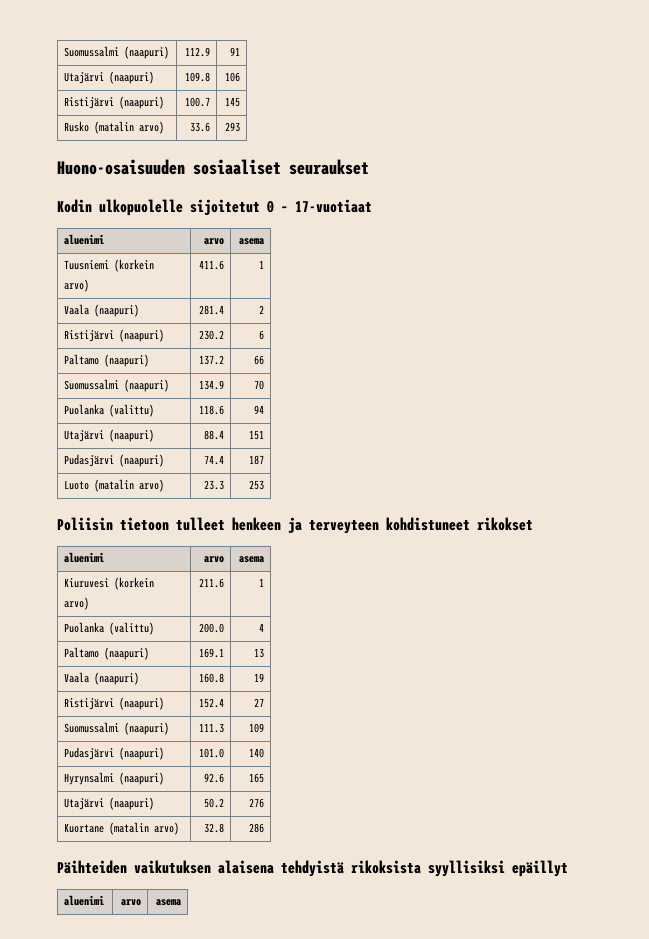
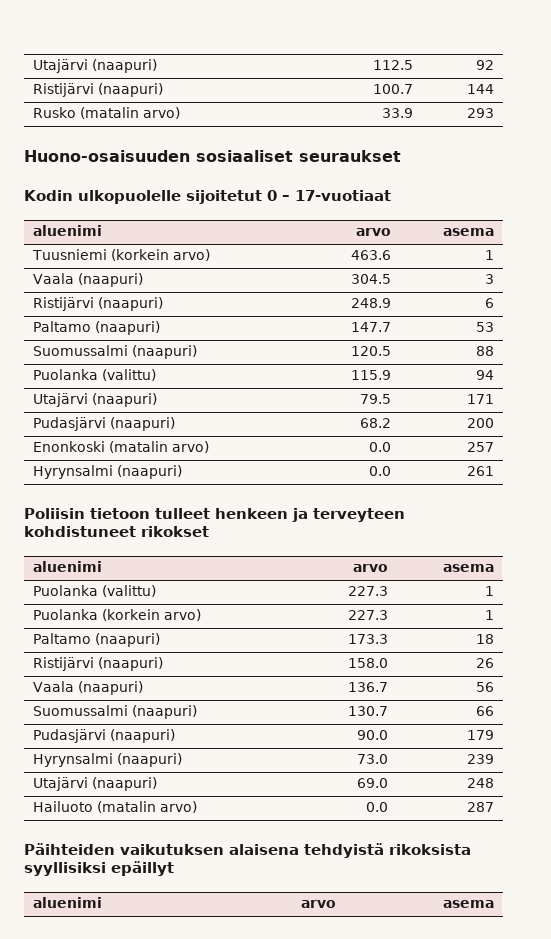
[64,46,170,59] [184,47,210,57] [229,47,240,56] [64,71,155,84] [184,72,210,82] [224,72,240,82] Suomussalmi (naapuri) | 112.9 | 91 // Utajärvi (naapuri) | 109.8 | 106 -> [33,59,158,73] [372,60,413,70] [475,60,494,70] Utajärvi (naapuri) | 112.5 | 92
[224,97,240,107] 145 -> [466,84,494,94] 144
[189,122,210,132] 33.6 -> [381,108,413,118] 33.9
[198,260,224,270] 411.6 -> [350,250,391,260] 463.6
[198,305,224,315] [258,305,264,314] [64,329,165,342] [198,330,224,340] 281.4 | 2 // Ristijärvi (naapuri) | 230.2 -> [350,274,391,284] [484,274,494,284] [33,297,164,311] [350,298,391,308] 304.5 | 3 // Ristijärvi (naapuri) | 248.9
[198,355,224,365] [253,355,264,365] [64,379,170,392] [198,380,224,390] [253,380,264,390] [64,404,155,417] [198,405,224,415] 137.2 | 66 // Suomussalmi (naapuri) | 134.9 | 70 // Puolanka (valittu) | 118.6 -> [350,322,391,332] [475,322,494,332] [33,345,198,359] [350,346,391,356] [475,346,494,356] [33,369,157,381] [350,370,391,380] 147.7 | 53 // Suomussalmi (naapuri) | 120.5 | 88 // Puolanka (valittu) | 115.9
[203,430,224,440] [248,430,264,440] [64,454,165,467] [203,455,224,465] [248,455,264,465] [64,479,165,492] [203,480,224,490] [248,480,264,490] 88.4 | 151 // Pudasjärvi (naapuri) | 74.4 | 187 // Luoto (matalin arvo) | 23.3 | 253 -> [359,394,391,404] [466,394,494,404] [33,417,176,431] [359,418,391,428] [466,418,494,428] [33,441,210,453] [368,442,391,452] [466,442,494,452] [33,465,183,479] [368,466,391,476] [466,466,494,476] 79.5 | 171 // Pudasjärvi (naapuri) | 68.2 | 200 // Enonkoski (matalin arvo) | 0.0 | 257 // Hyrynsalmi (naapuri) | 0.0 | 261
[64,577,155,590] [64,597,90,610] [198,578,224,588] [258,578,264,587] [64,622,155,635] [198,623,224,633] [258,623,264,632] [64,647,150,660] [198,648,224,658] [253,648,264,658] [64,672,140,685] [198,673,224,683] [253,673,264,682] [64,697,165,710] [198,698,224,708] [253,698,264,707] [64,722,170,735] [198,723,224,733] [248,723,264,733] [64,747,165,760] [198,748,224,758] [248,748,264,758] [64,772,165,785] [203,773,224,783] [248,773,264,783] [64,797,155,810] [203,798,224,808] [248,798,264,808] [64,822,180,835] [203,823,224,833] [248,823,264,833] Kiuruvesi (korkein arvo) | 211.6 | 1 // Puolanka (valittu) | 200.0 | 4 // Paltamo (naapuri) | 169.1 | 13 // Vaala (naapuri) | 160.8 | 19 // Ristijärvi (naapuri) | 152.4 | 27 // Suomussalmi (naapuri) | 111.3 | 109 // Pudasjärvi (naapuri) | 101.0 | 140 // Hyrynsalmi (naapuri) | 92.6 | 165 // Utajärvi (naapuri) | 50.2 | 276 // Kuortane (matalin arvo) | 32.8 | 286 -> [33,585,157,597] [347,586,388,596] [484,586,494,596] [33,609,202,621] [347,610,388,620] [484,610,494,620] [33,633,161,647] [347,634,388,644] [475,634,494,644] [33,657,164,671] [347,658,388,668] [475,658,494,668] [33,681,144,695] [347,682,388,692] [475,682,494,692] [33,705,198,719] [347,706,388,716] [475,706,494,716] [33,729,176,743] [356,730,388,740] [466,730,494,740] [33,753,183,767] [356,754,388,764] [466,754,494,764] [33,777,158,791] [356,778,388,788] [466,778,494,788] [33,801,198,813] [365,802,388,812] [466,802,494,812] Puolanka (valittu) | 227.3 | 1 // Puolanka (korkein arvo) | 227.3 | 1 // Paltamo (naapuri) | 173.3 | 18 // Ristijärvi (naapuri) | 158.0 | 26 // Vaala (naapuri) | 136.7 | 56 // Suomussalmi (naapuri) | 130.7 | 66 // Pudasjärvi (naapuri) | 90.0 | 179 // Hyrynsalmi (naapuri) | 73.0 | 239 // Utajärvi (naapuri) | 69.0 | 248 // Hailuoto (matalin arvo) | 0.0 | 287

